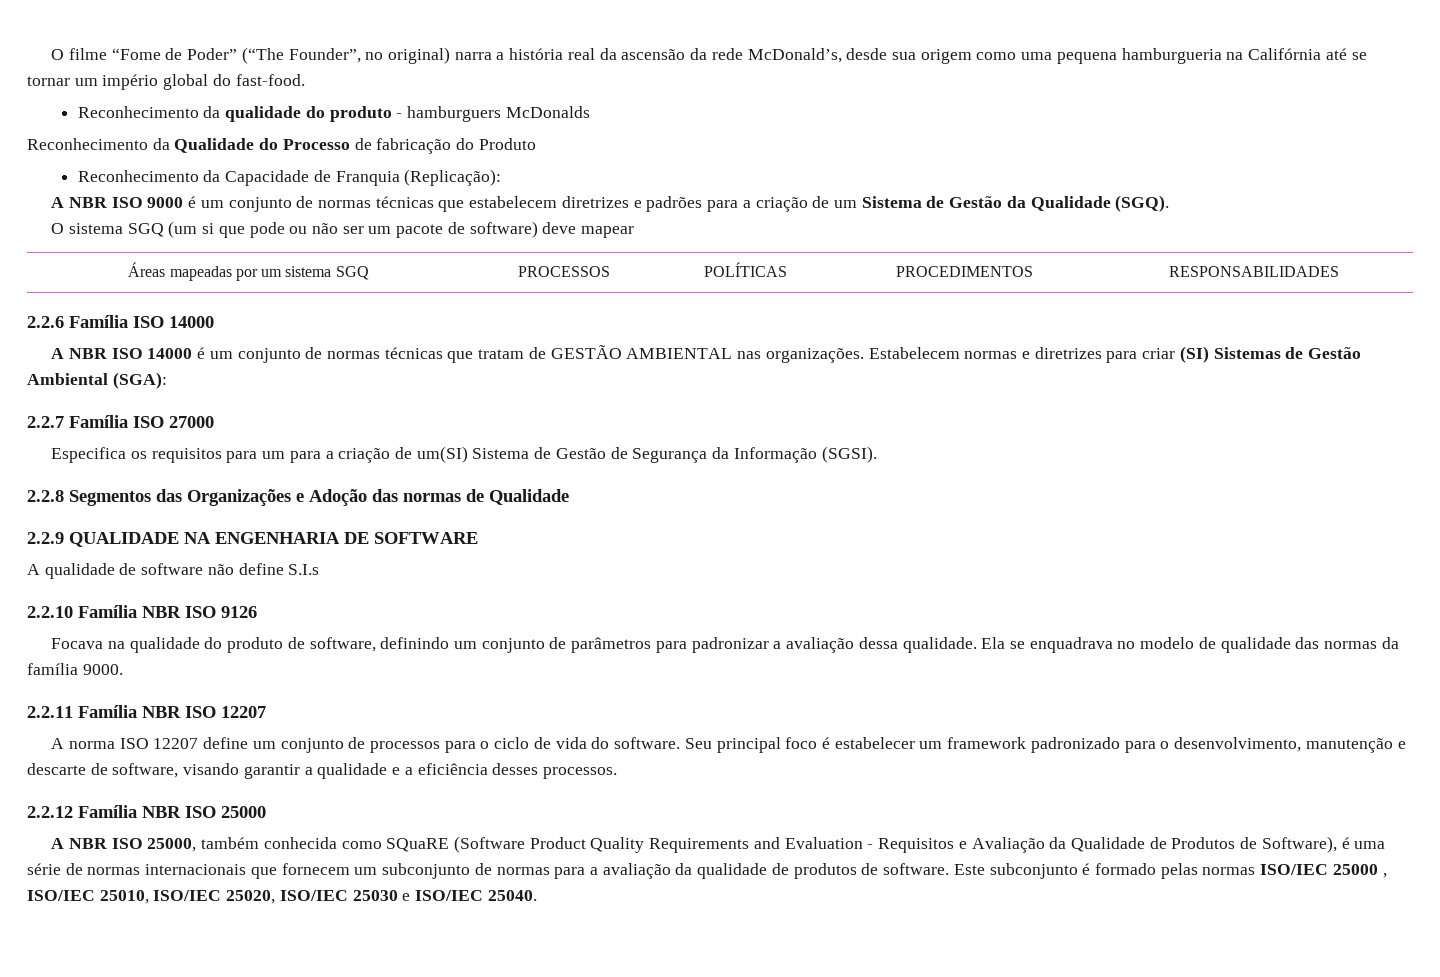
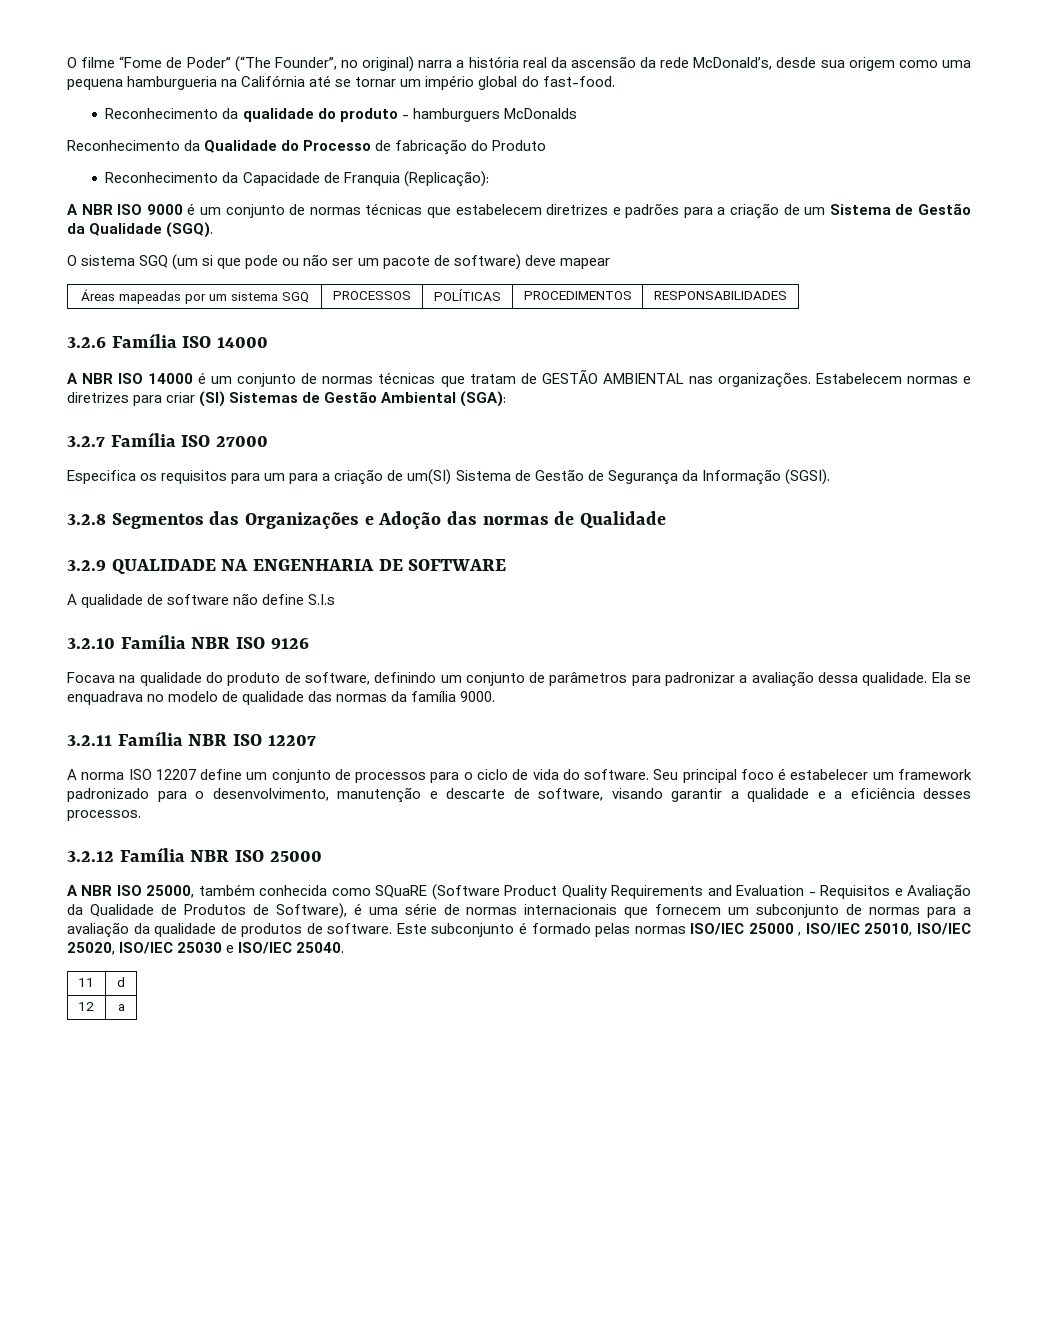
[27,316,64,328] 2.2.6 -> [67,337,106,348] 3.2.6
[27,416,64,428] 2.2.7 -> [67,436,105,447] 3.2.7
[27,490,64,502] 2.2.8 -> [67,514,106,525] 3.2.8
[27,532,64,544] 2.2.9 -> [67,560,106,571] 3.2.9
[27,606,73,618] 2.2.10 -> [67,638,115,649] 3.2.10
[27,706,73,718] 2.2.11 -> [67,735,112,746] 3.2.11
[27,806,73,818] 2.2.12 -> [67,851,114,862] 3.2.12
(537, 895) none -> [77,978,94,987] [117,977,125,987] [77,1002,94,1011] [117,1004,125,1011] // 11 | d // 12 | a

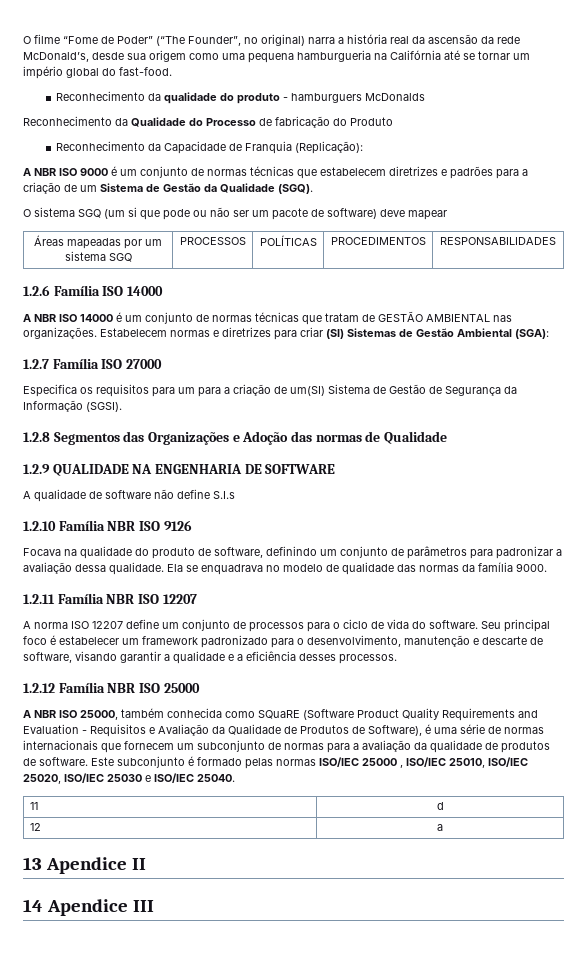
[67,337,106,348] 3.2.6 -> [23,285,50,296] 1.2.6
[67,436,105,447] 3.2.7 -> [23,359,49,369] 1.2.7
[67,514,106,525] 3.2.8 -> [23,432,50,442] 1.2.8
[67,560,106,571] 3.2.9 -> [23,464,50,474] 1.2.9
[67,638,115,649] 3.2.10 -> [23,521,56,531] 1.2.10
[67,735,112,746] 3.2.11 -> [23,594,55,604] 1.2.11
[67,851,114,862] 3.2.12 -> [23,683,55,693] 1.2.12
(125, 1007) none -> [23,857,146,874] [23,899,154,916] // 13 Apendice II // 14 Apendice III

